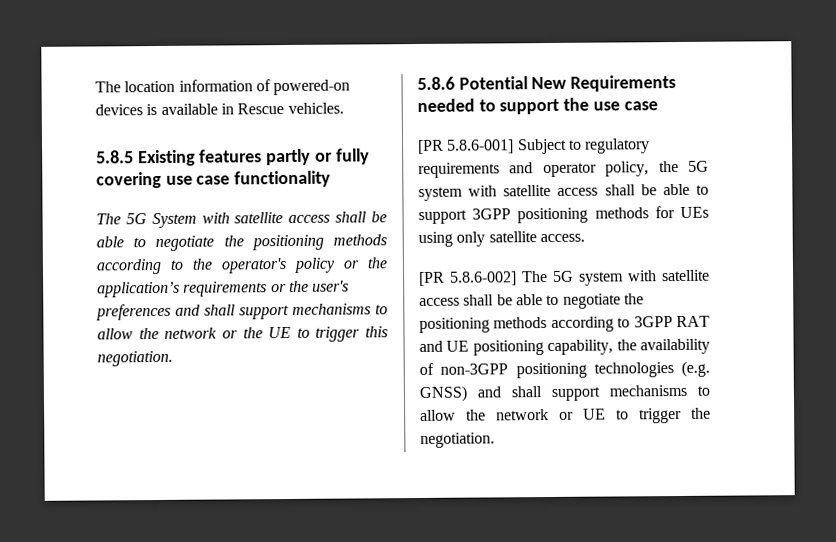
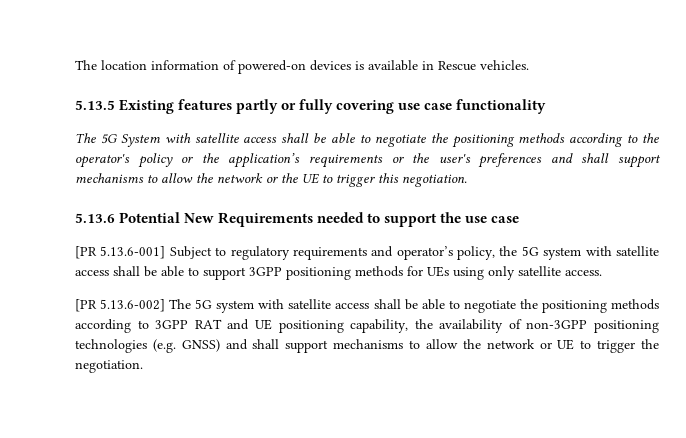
[96,150,134,164] 5.8.5 -> [75,100,115,110] 5.13.5
[417,76,455,90] 5.8.6 -> [75,213,115,223] 5.13.6
[446,139,515,154] 5.8.6-001] -> [100,246,166,259] 5.13.6-001]
[542,162,597,178] operator -> [396,246,453,260] operator’s
[450,271,517,286] 5.8.6-002] -> [100,299,166,312] 5.13.6-002]

